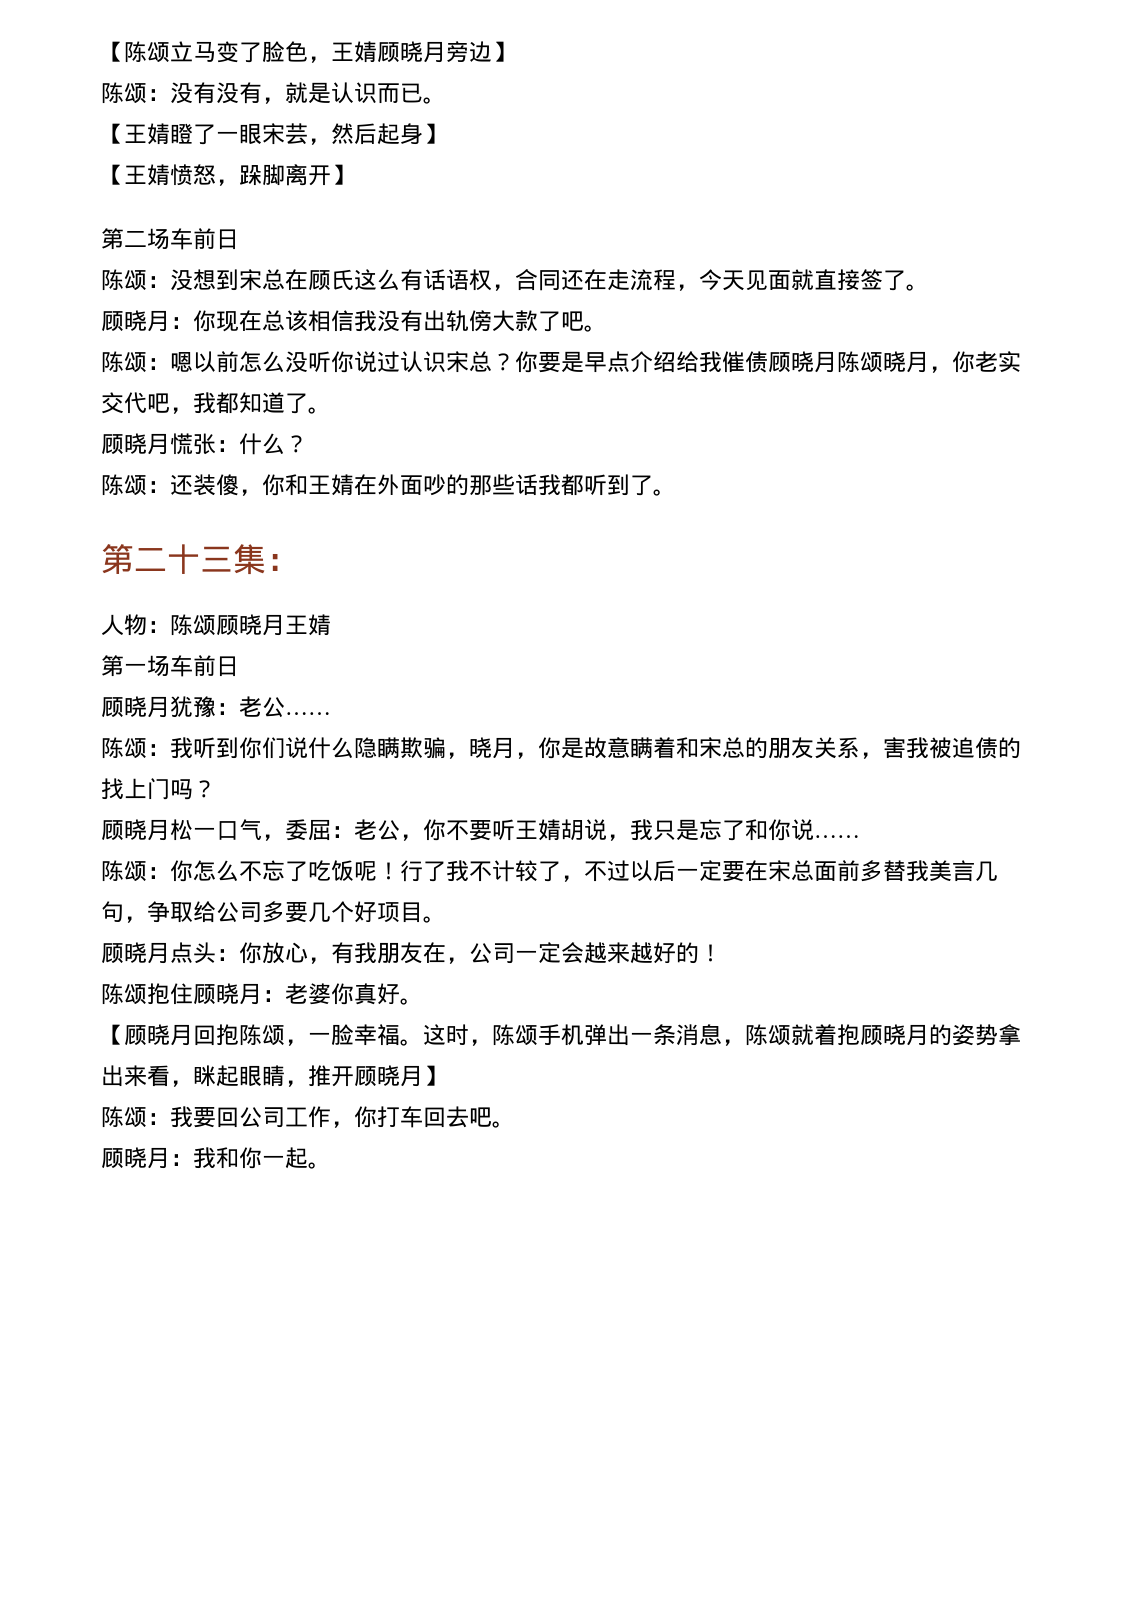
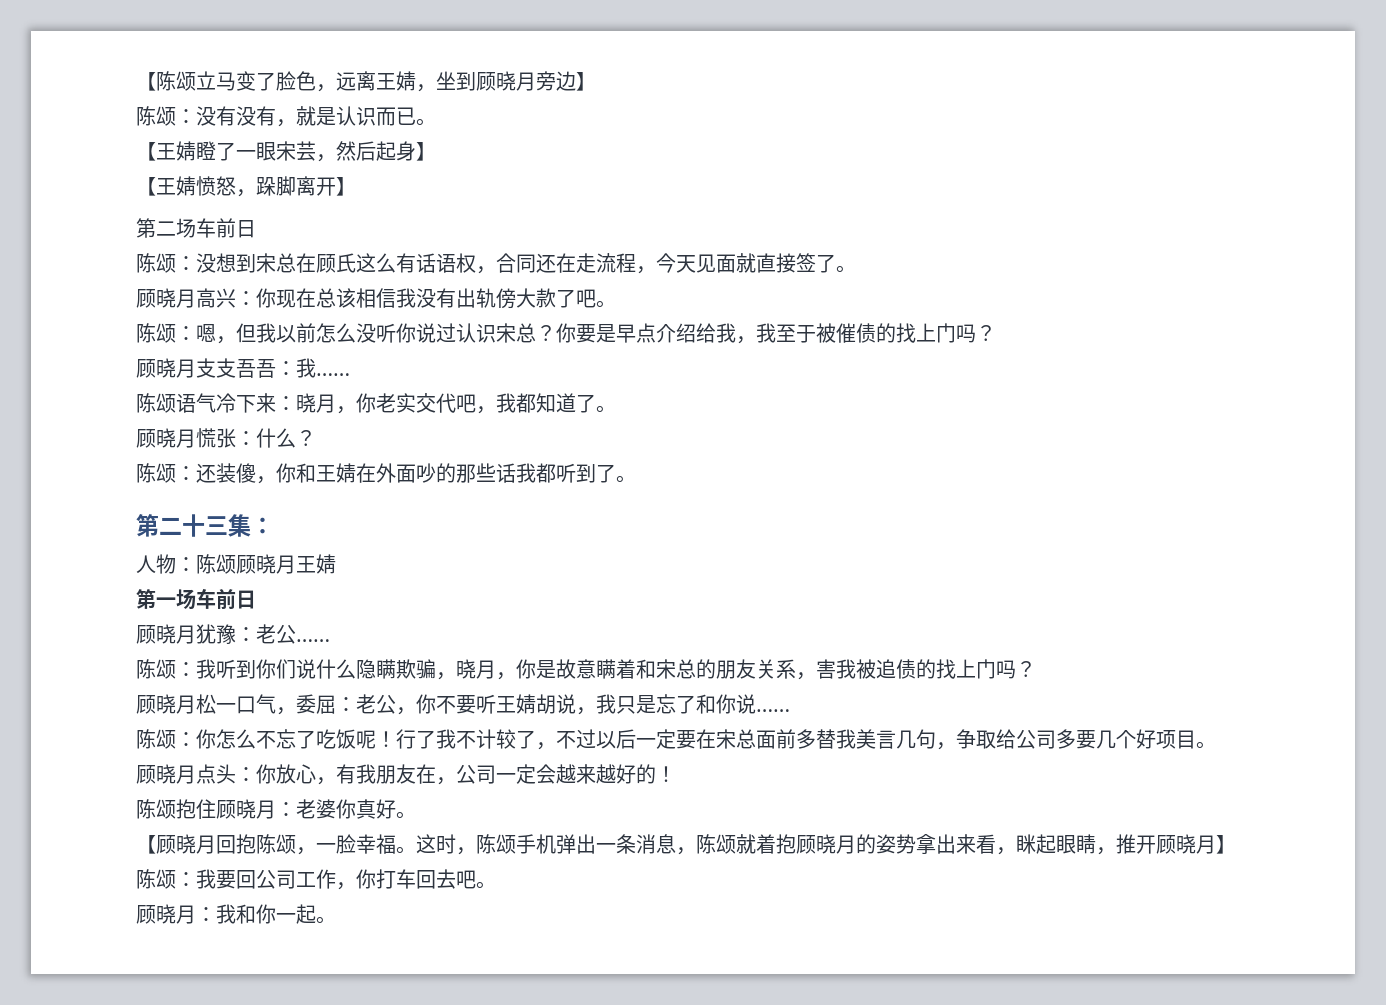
[331,41,377,63] 王婧 -> [336,71,476,92] 远离王婧，坐到
(170, 321) none -> [196,288,236,308] 高兴
(193, 362) none -> [216,323,276,344] ，但我
[722,351,883,373] 催债顾晓月陈颂 -> [736,323,996,344] [136,358,350,378] [136,393,296,413] ，我至于被催债的找上门吗？ // 顾晓月支支吾吾：我…… // 陈颂语气冷下来：

